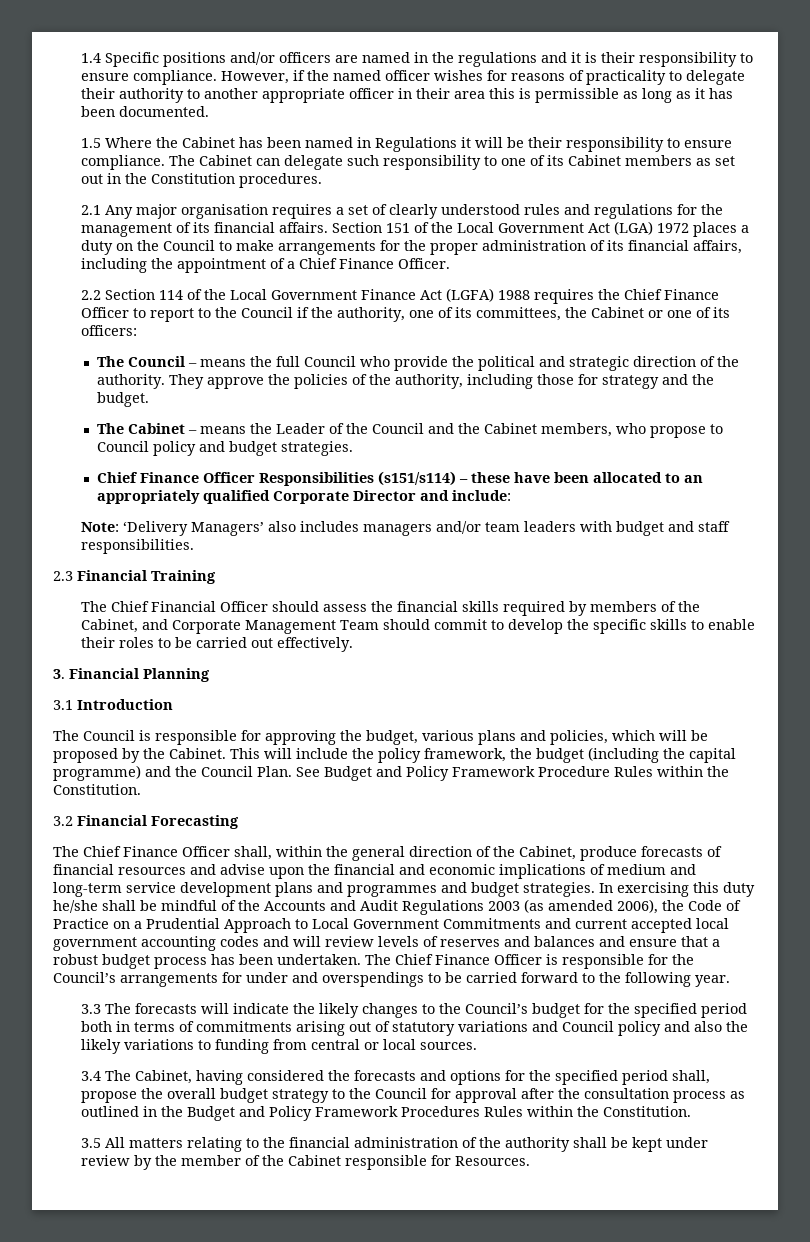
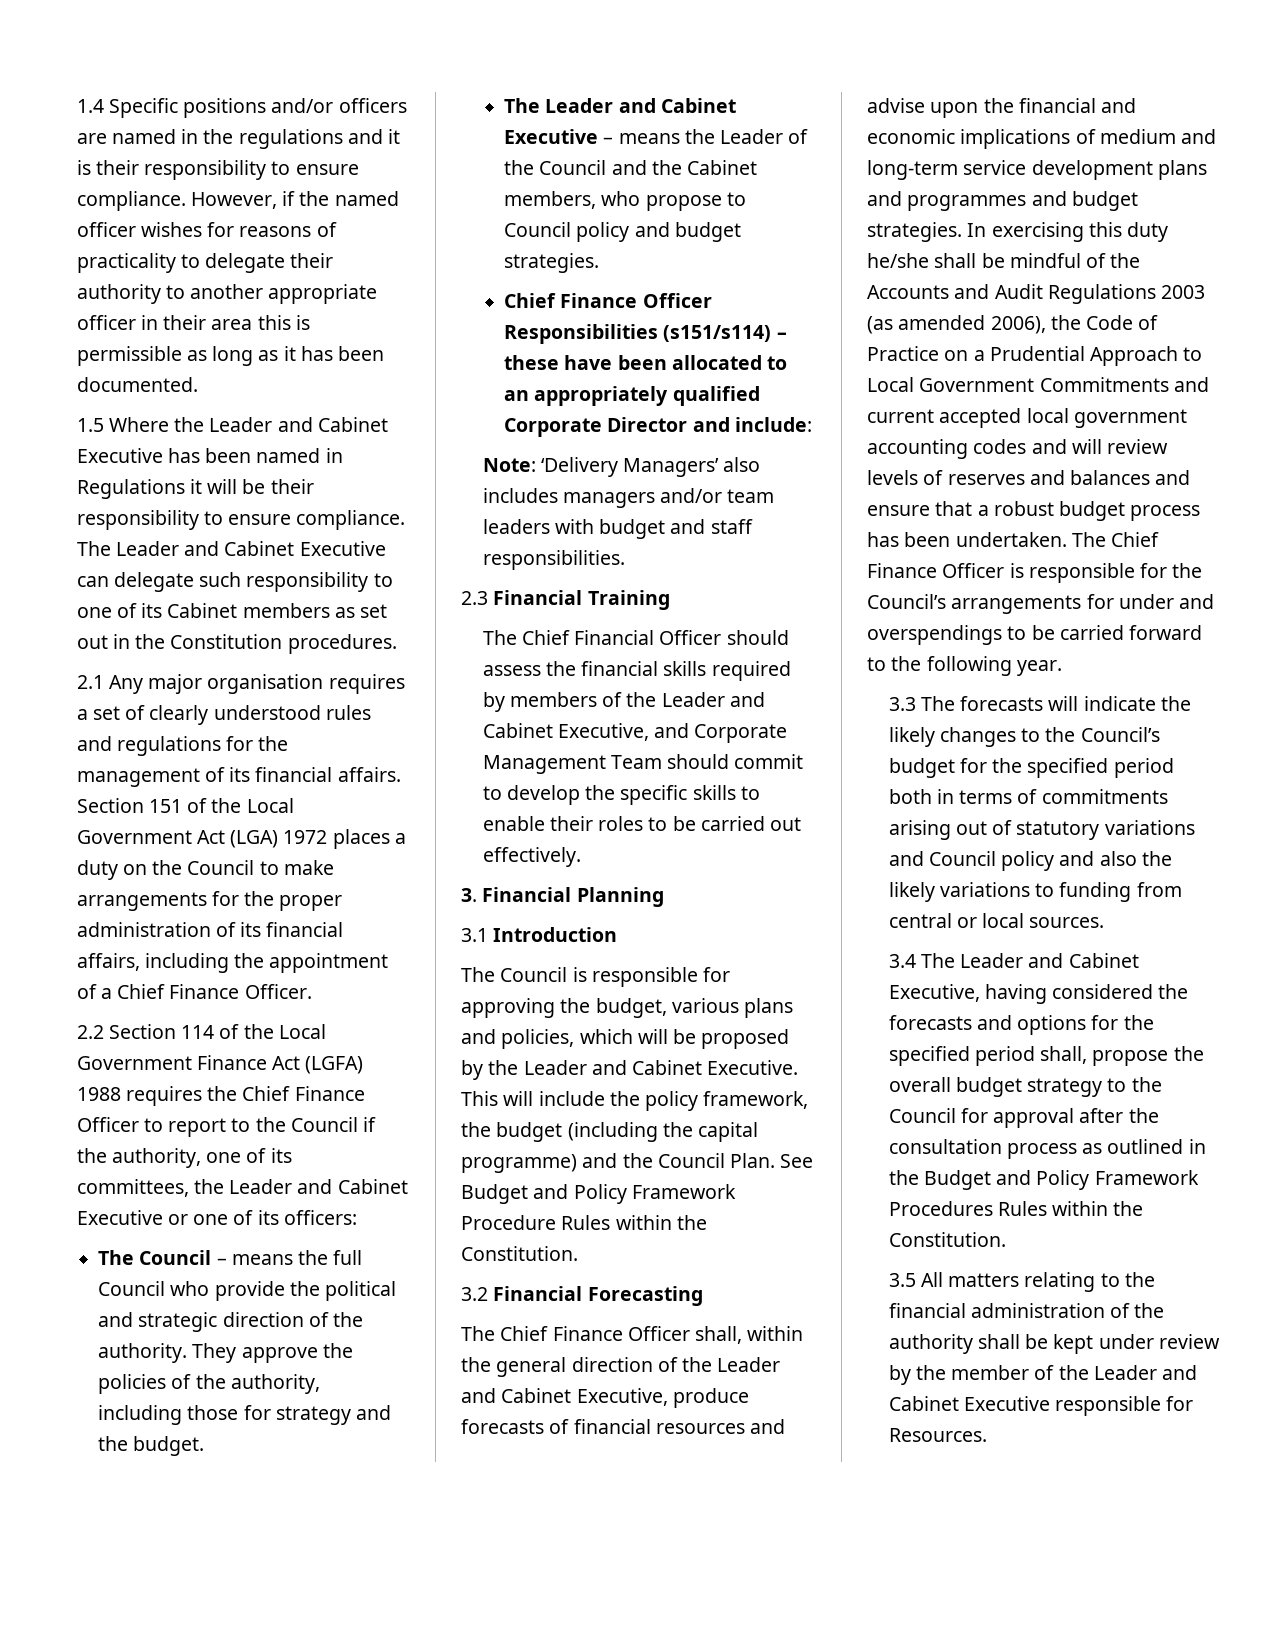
[182,137,236,148] Cabinet -> [209,417,388,432] [76,448,163,463] Leader and Cabinet Executive
[199,155,253,166] Cabinet -> [115,541,386,556] Leader and Cabinet Executive
[591,307,645,318] Cabinet -> [229,1179,408,1194] [76,1210,163,1225] Leader and Cabinet Executive
[128,423,186,434] Cabinet -> [545,98,736,113] [503,129,598,144] Leader and Cabinet Executive
[81,619,139,633] Cabinet, -> [661,692,765,707] [482,723,649,741] Leader and Cabinet Executive,
[169,748,226,759] Cabinet. -> [523,1060,799,1075] Leader and Cabinet Executive.
[519,846,576,860] Cabinet, -> [717,1357,781,1372] [461,1388,668,1406] Leader and Cabinet Executive,
[135,1070,193,1084] Cabinet, -> [960,953,1139,968] [888,984,980,1002] Leader and Cabinet Executive,
[288,1155,342,1166] Cabinet -> [1093,1365,1198,1380] [888,1396,1050,1411] Leader and Cabinet Executive

